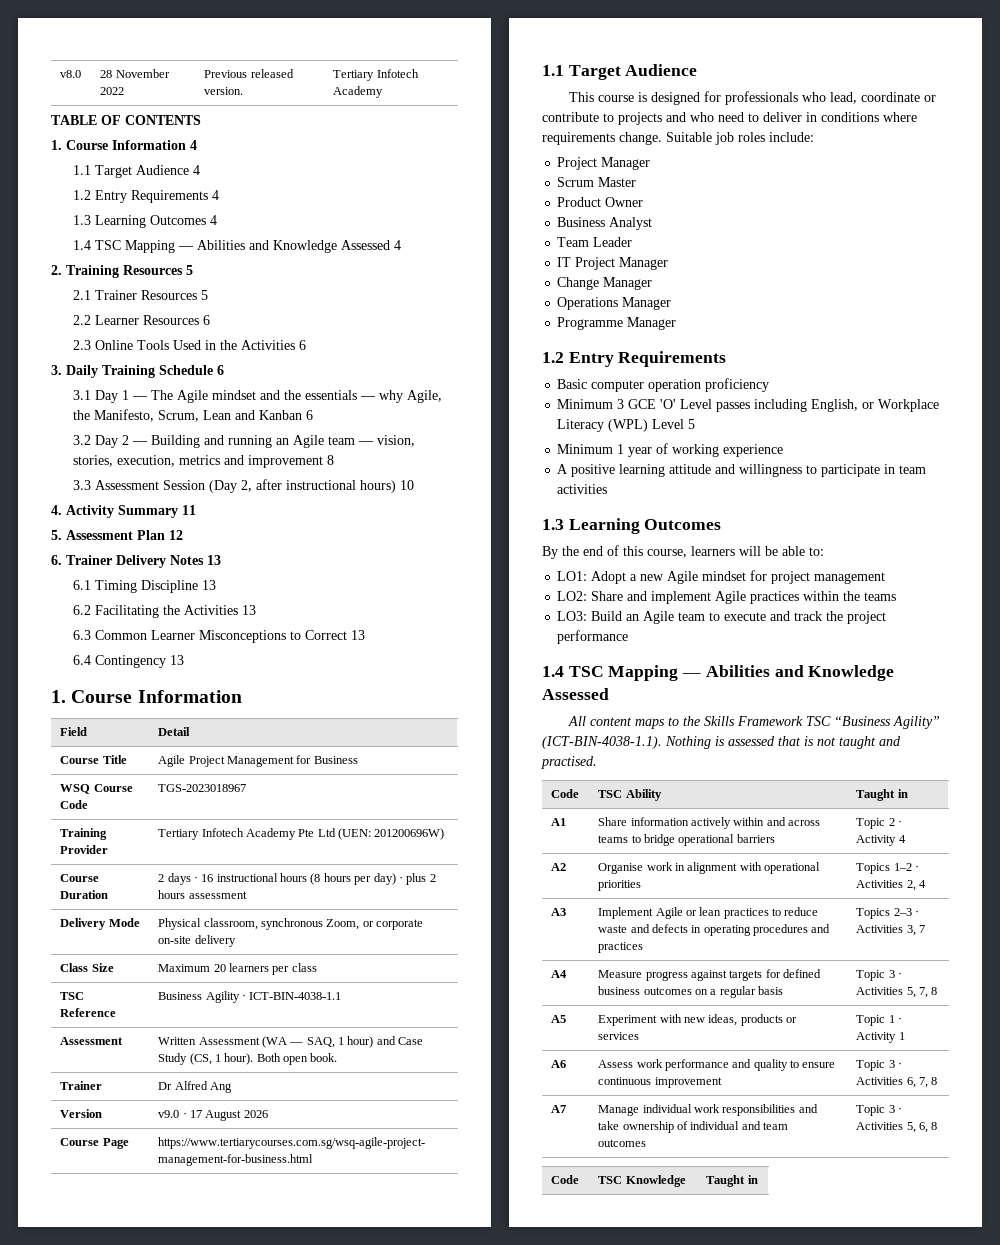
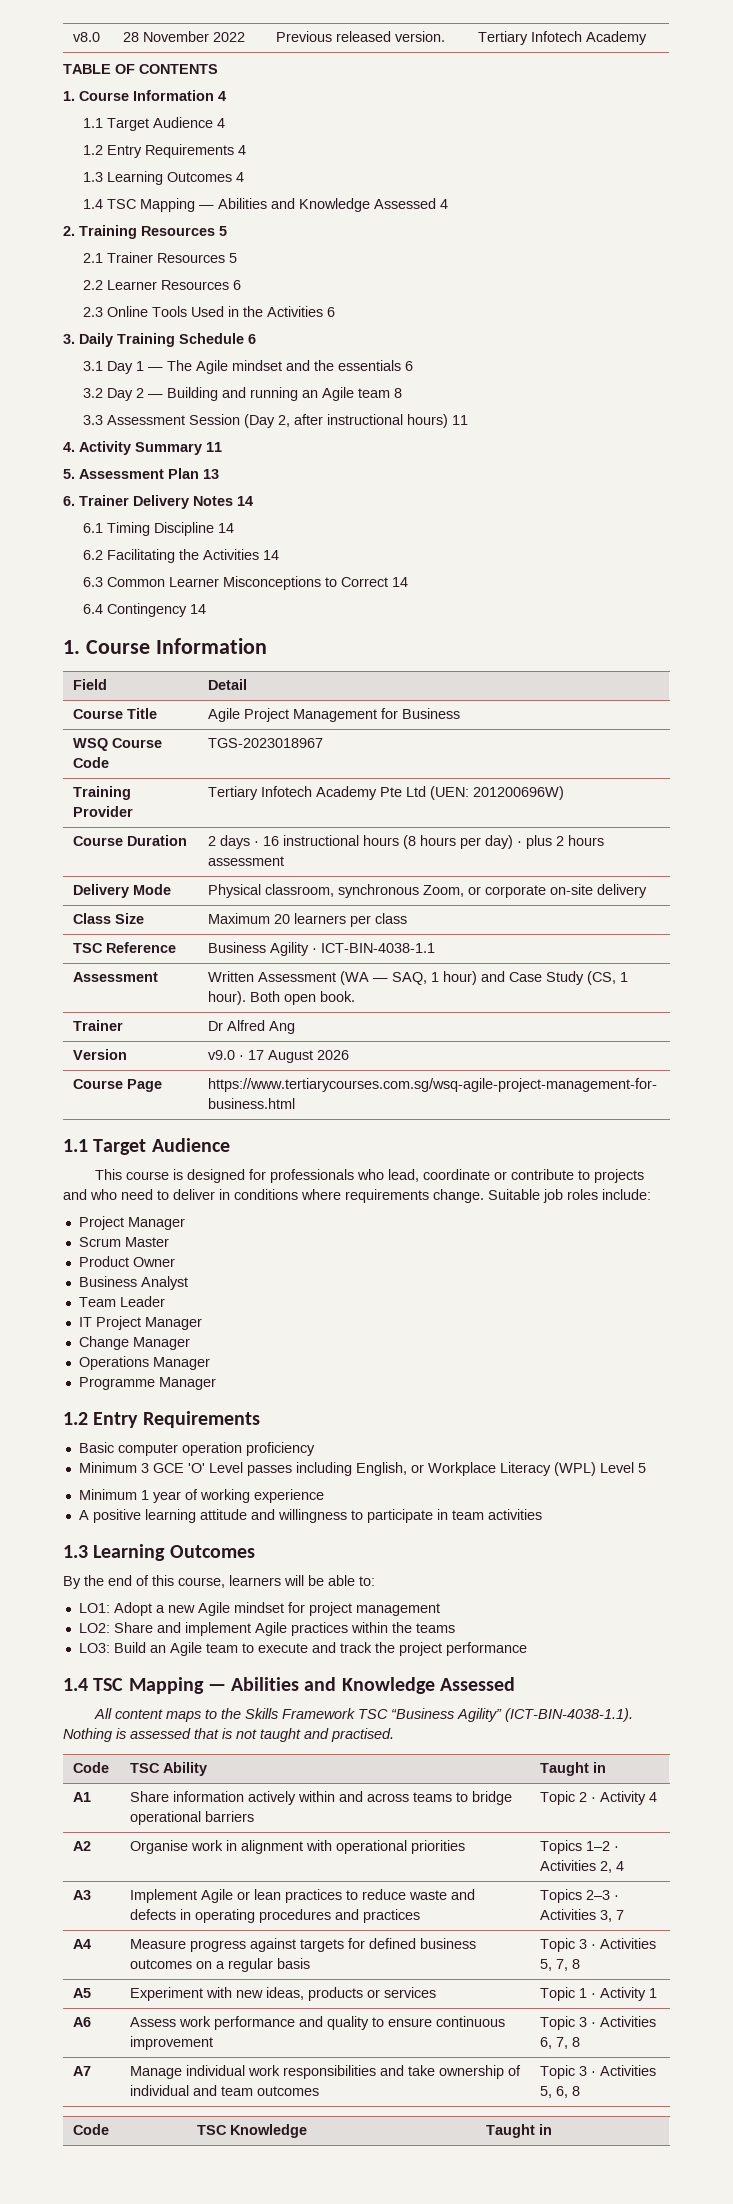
[360,390,443,403] [73,409,303,422] — why Agile, the Manifesto, Scrum, Lean and Kanban -> (401, 365) none
[358,435,416,447] [73,455,324,468] — vision, stories, execution, metrics and improvement -> (390, 393) none
[400,480,415,490] 10 -> [451,415,468,425] 11
[169,530,183,540] 12 -> [203,469,219,479] 13
[207,555,221,565] 13 -> [237,496,253,506] 14
[202,580,217,590] 13 -> [217,523,234,533] 14
[242,605,257,615] 13 -> [262,550,279,560] 14
[351,630,366,640] 13 -> [391,577,408,587] 14
[170,655,185,665] 13 -> [189,604,206,614] 14

